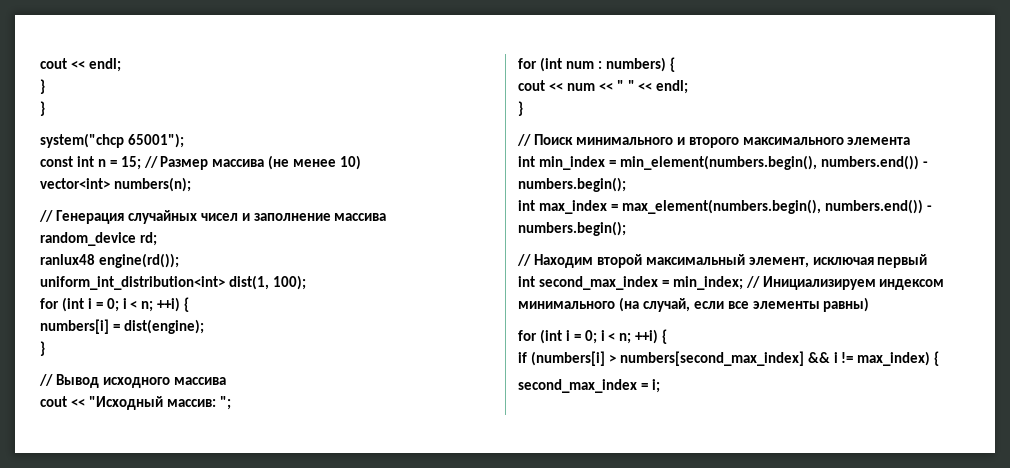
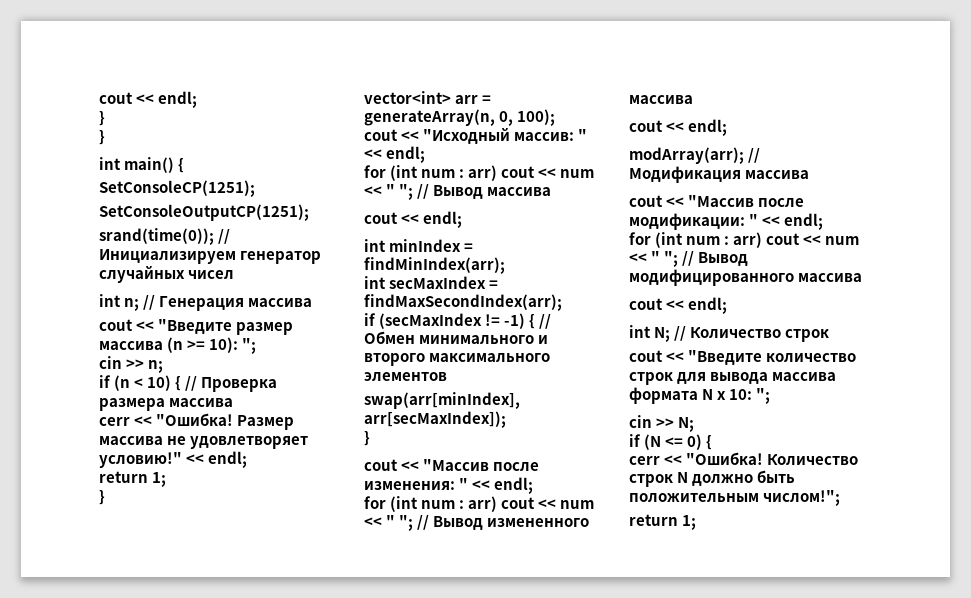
[40,133,184,148] [40,155,362,170] [40,177,191,192] [39,210,387,224] [40,232,157,246] [40,253,179,268] [40,275,306,290] [40,297,190,312] [40,319,204,334] [40,341,45,356] [39,374,226,388] system("chcp 65001"); // const int n = 15; // Размер массива (не менее 10) // vector<int> numbers(n); // // Генерация случайных чисел и заполнение массива // random_device rd; // ranlux48 engine(rd()); // uniform_int_distribution<int> dist(1, 100); // for (int i = 0; i < n; ++i) { // numbers[i] = dist(engine); // } // // Вывод исходного массива -> [99,157,185,173] [99,180,255,197] [99,204,309,221] [99,228,231,245] [99,249,322,264] [99,266,235,283] [99,294,313,311] [99,319,294,335] [99,337,257,354] [99,356,164,373] [99,375,278,392] [99,398,234,411] [99,413,295,430] [99,436,309,449] [99,451,248,468] [99,471,167,487] [99,490,105,505] [364,91,492,104] [364,109,556,126] int main() { // SetConsoleCP(1251); // SetConsoleOutputCP(1251); // srand(time(0)); // Инициализируем генератор случайных чисел // int n; // Генерация массива // cout << "Введите размер массива (n >= 10): "; // cin >> n; // if (n < 10) { // Проверка размера массива // cerr << "Ошибка! Размер массива не удовлетворяет условию!" << endl; // return 1; // } // vector<int> arr = generateArray(n, 0, 100);
[219,396,231,410] [518,57,675,72] [518,80,689,94] [518,101,523,116] [517,134,911,148] [518,155,928,170] [518,177,626,192] [518,199,932,214] [518,221,626,236] [517,254,928,268] [518,276,945,290] [518,297,870,312] [518,329,668,344] [518,351,940,366] [518,379,660,393] "; // for (int num : numbers) { // cout << num << " " << endl; // } // // Поиск минимального и второго максимального элемента // int min_index = min_element(numbers.begin(), numbers.end()) - numbers.begin(); // int max_index = max_element(numbers.begin(), numbers.end()) - numbers.begin(); // // Находим второй максимальный элемент, исключая первый // int second_max_index = min_index; // Инициализируем индексом минимального (на случай, если все элементы равны) // for (int i = 0; i < n; ++i) { // if (numbers[i] > numbers[second_max_index] && i != max_index) { // second_max_index = i; -> [578,129,588,141] [364,146,426,163] [364,165,595,181] [364,184,552,200] [364,211,463,228] [364,239,474,252] [364,257,505,274] [364,276,499,289] [364,294,562,311] [364,313,552,329] [364,331,549,344] [364,353,551,366] [364,372,447,381] [364,392,520,409] [364,411,506,428] [364,431,370,446] [364,459,540,471] [364,477,534,494] [364,496,595,512] [364,515,590,531] [629,95,693,104] [629,119,728,136] [629,147,761,164] [629,166,810,183] [629,195,805,207] [629,213,824,230] [629,232,860,248] [629,251,749,267] [629,269,863,286] [629,297,728,314] [629,325,830,342] [629,350,857,365] [629,372,837,385] [629,387,771,404] [629,415,695,432] [629,434,713,450] [629,452,859,465] [629,470,796,487] [629,490,841,506] [629,514,697,530] " << endl; // for (int num : arr) cout << num << " "; // Вывод массива // cout << endl; // int minIndex = findMinIndex(arr); // int secMaxIndex = findMaxSecondIndex(arr); // if (secMaxIndex != -1) { // Обмен минимального и второго максимального элементов // swap(arr[minIndex], arr[secMaxIndex]); // } // cout << "Массив после изменения: " << endl; // for (int num : arr) cout << num << " "; // Вывод измененного массива // cout << endl; // modArray(arr); // Модификация массива // cout << "Массив после модификации: " << endl; // for (int num : arr) cout << num << " "; // Вывод модифицированного массива // cout << endl; // int N; // Количество строк // cout << "Введите количество строк для вывода массива формата N x 10: "; // cin >> N; // if (N <= 0) { // cerr << "Ошибка! Количество строк N должно быть положительным числом!"; // return 1;

